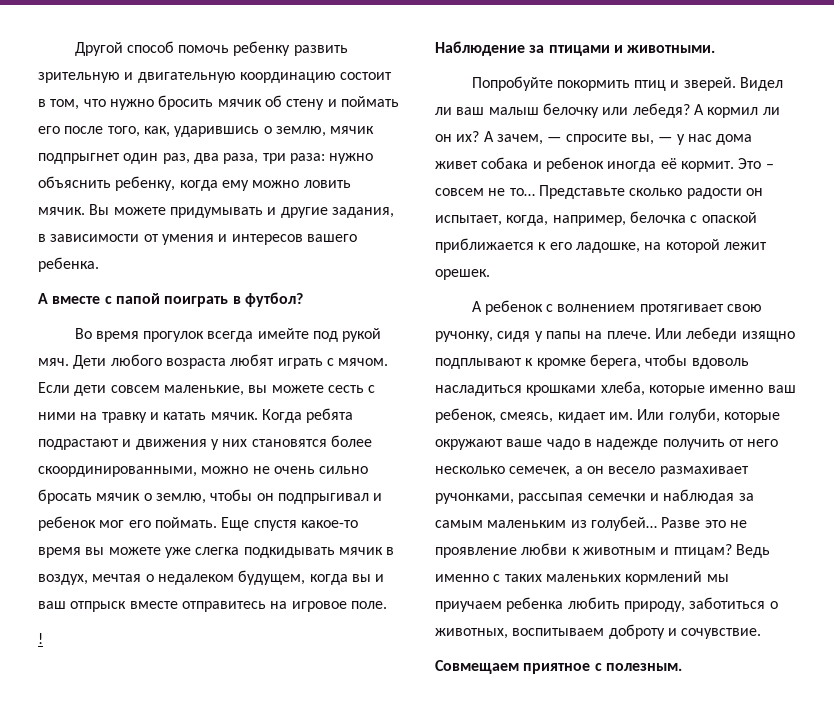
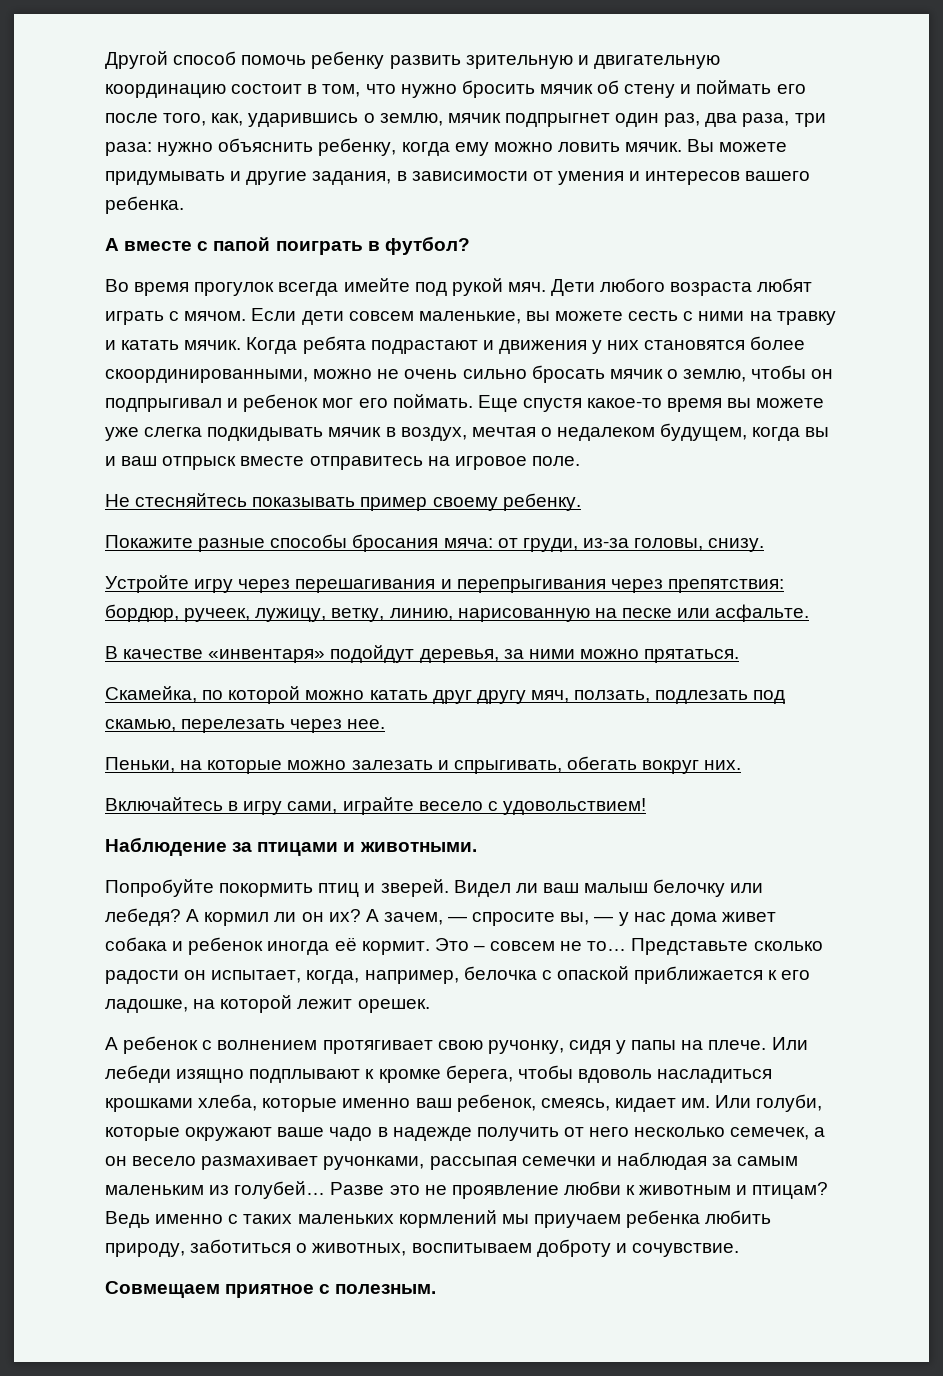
[38,633,43,644] ! -> [105,493,581,511] [105,534,765,552] [105,575,784,593] [105,604,810,622] [105,645,740,663] [105,686,786,704] [105,719,386,733] [105,756,742,774] [105,797,646,815] Не стесняйтесь показывать пример своему ребенку. // Покажите разные способы бросания мяча: от груди, из-за головы, снизу. // Устройте игру через перешагивания и перепрыгивания через препятствия: бордюр, ручеек, лужицу, ветку, линию, нарисованную на песке или асфальте. // В качестве «инвентаря» подойдут деревья, за ними можно прятаться. // Скамейка, по которой можно катать друг другу мяч, ползать, подлезать под скамью, перелезать через нее. // Пеньки, на которые можно залезать и спрыгивать, обегать вокруг них. // Включайтесь в игру сами, играйте весело с удовольствием!

